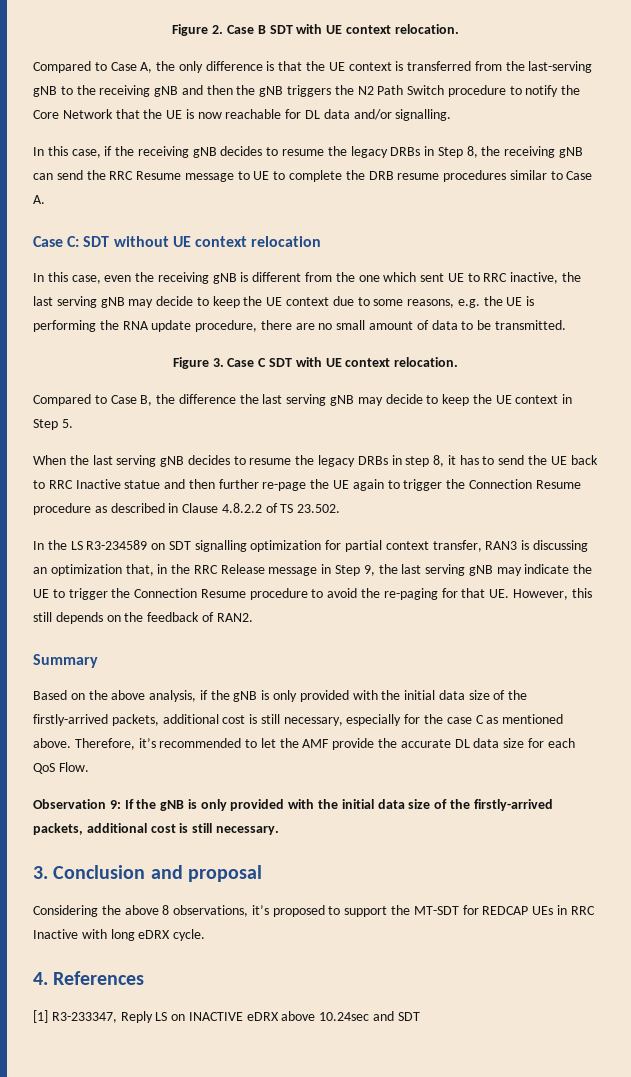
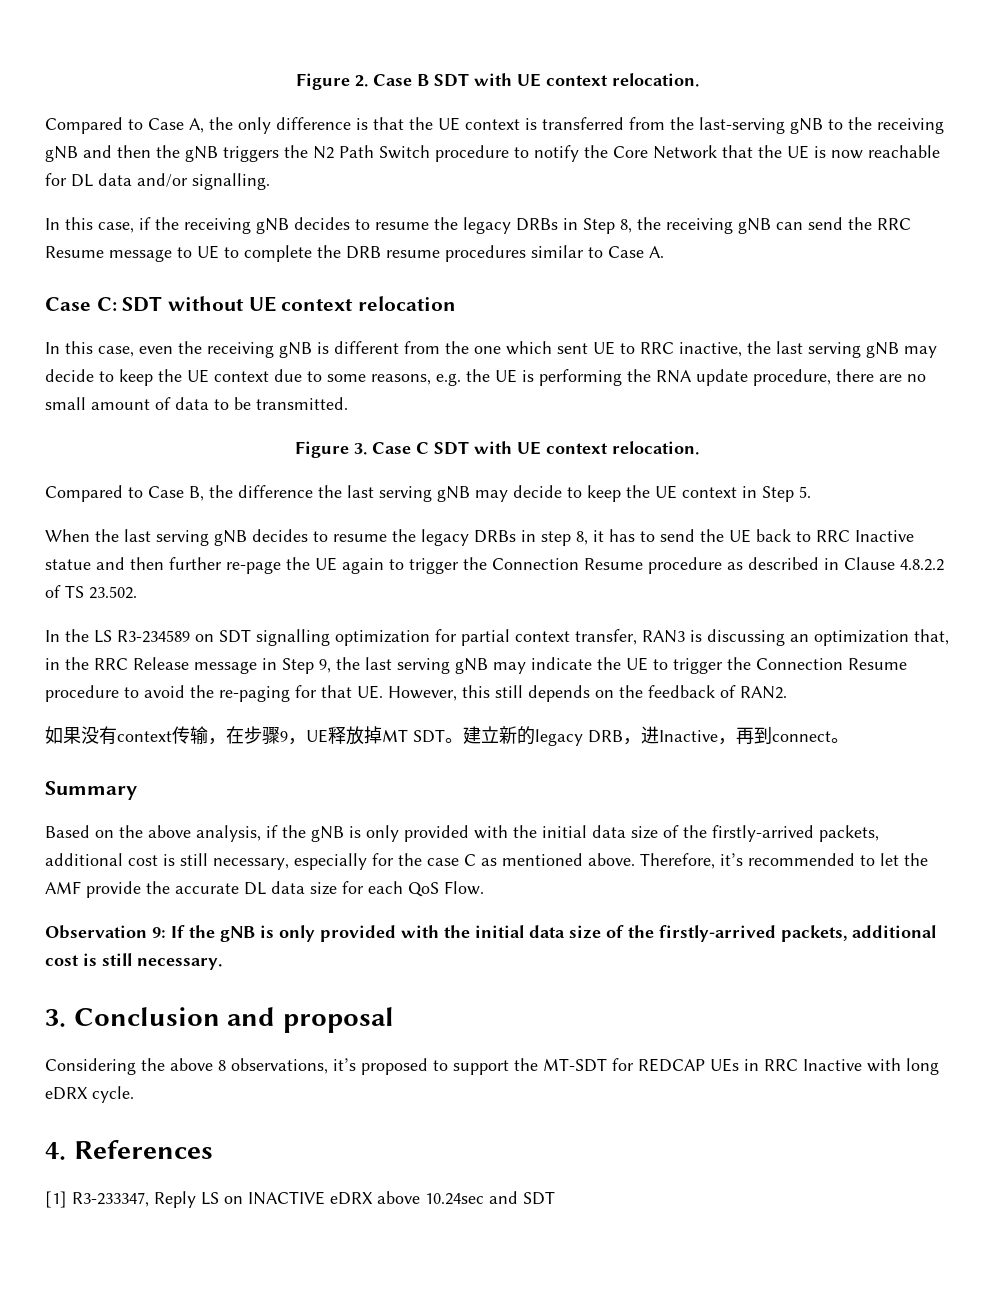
(253, 617) none -> [45,726,849,746] // 如果没有context传输，在步骤9，UE释放掉MT SDT。建立新的legacy DRB，进Inactive，再到connect。

